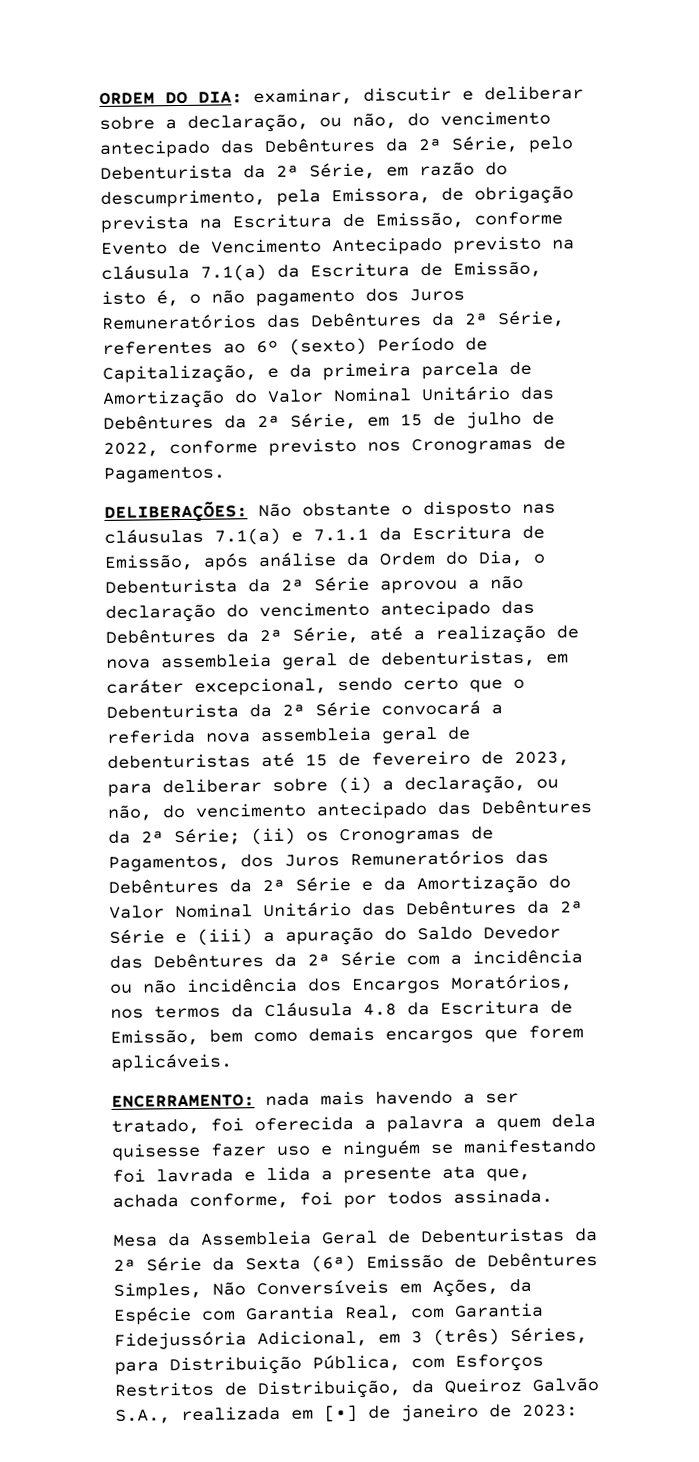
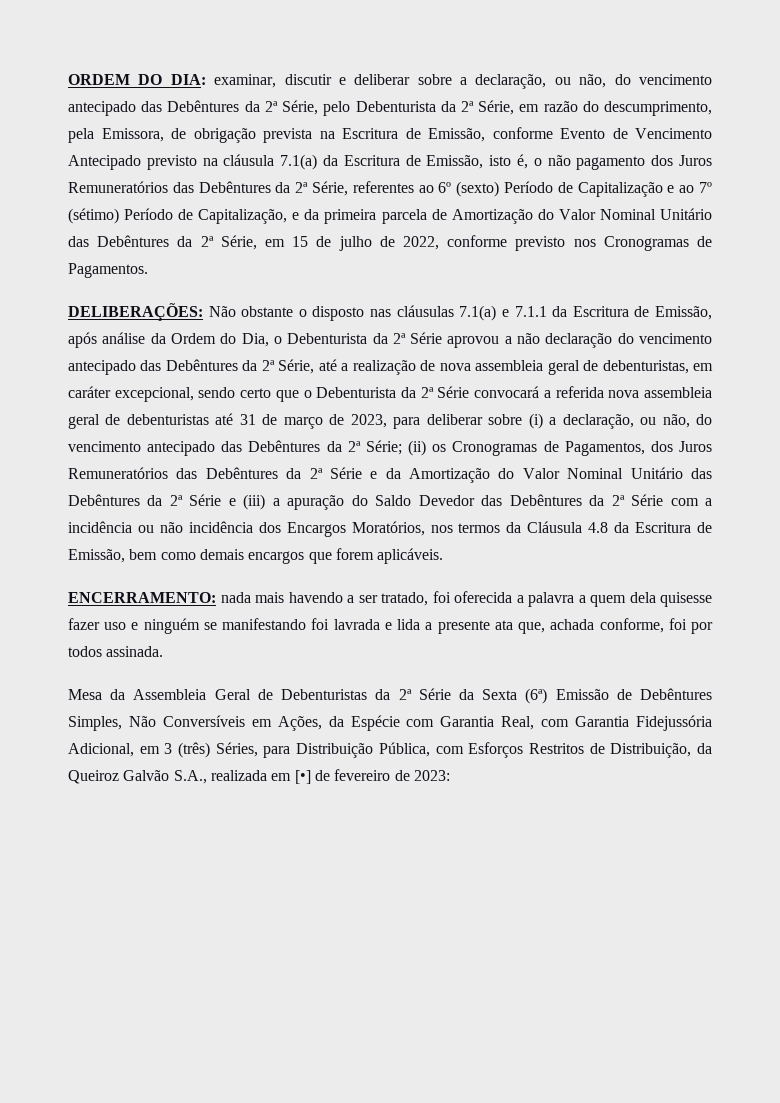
(488, 344) none -> [577,182,712,197] [68,208,194,224] Capitalização e ao 7º (sétimo) Período de
[305,750,471,767] 15 de fevereiro -> [239,414,323,429] 31 de março
[401,1403,479,1422] janeiro -> [334,769,391,781] fevereiro

